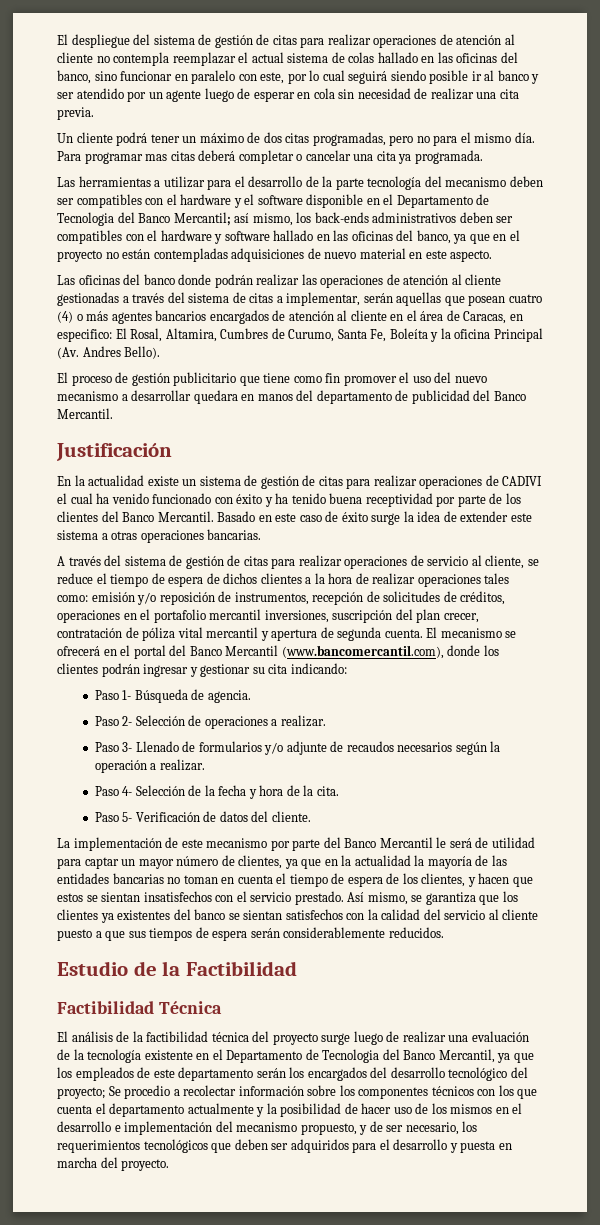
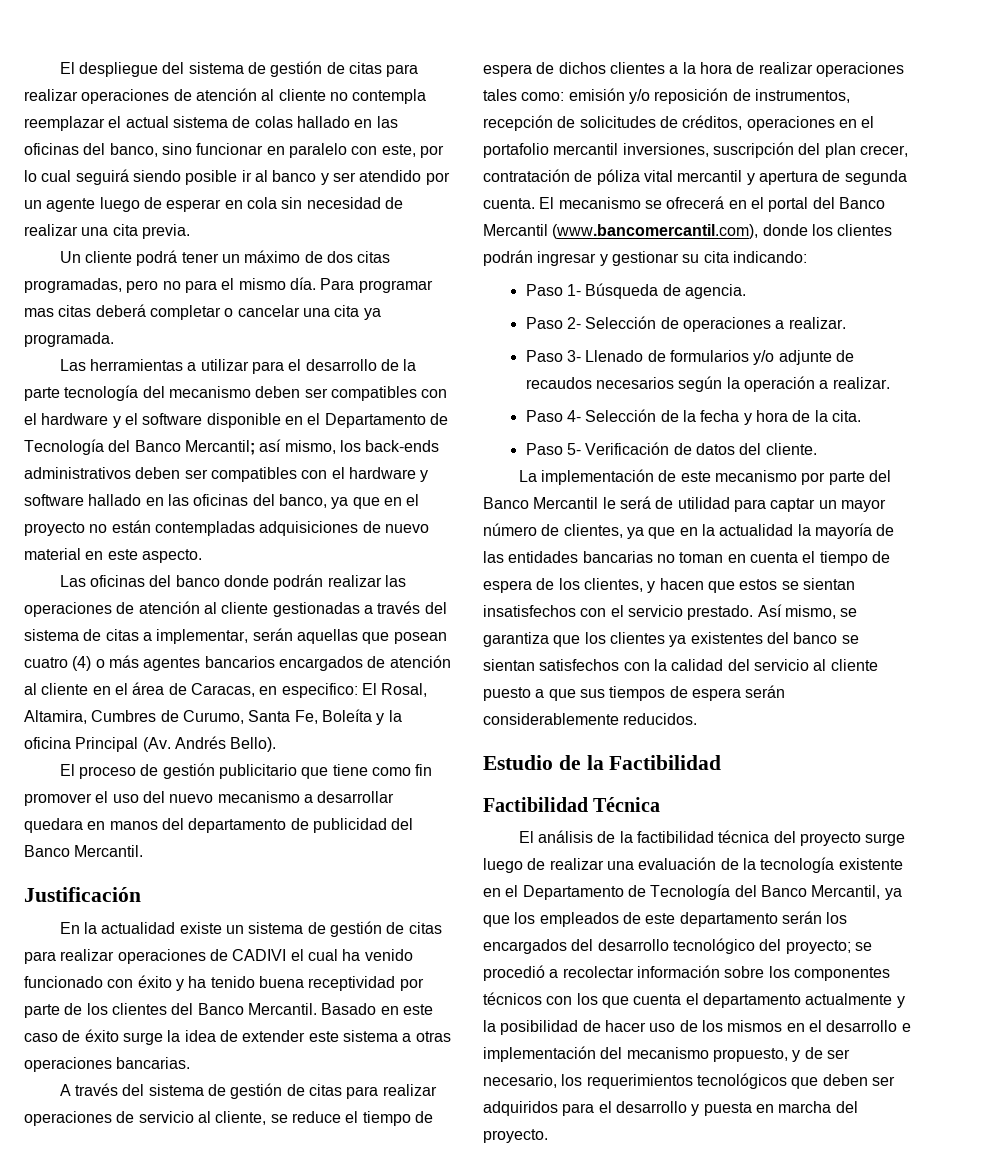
[57,212,114,226] Tecnologia -> [24,439,104,455] Tecnología
[82,346,121,357] Andres -> [174,736,226,749] Andrés
[322,1049,380,1063] Tecnologia -> [650,884,731,900] Tecnología
[108,1085,171,1099] Se procedio -> [854,942,872,951] [483,965,545,981] se procedió

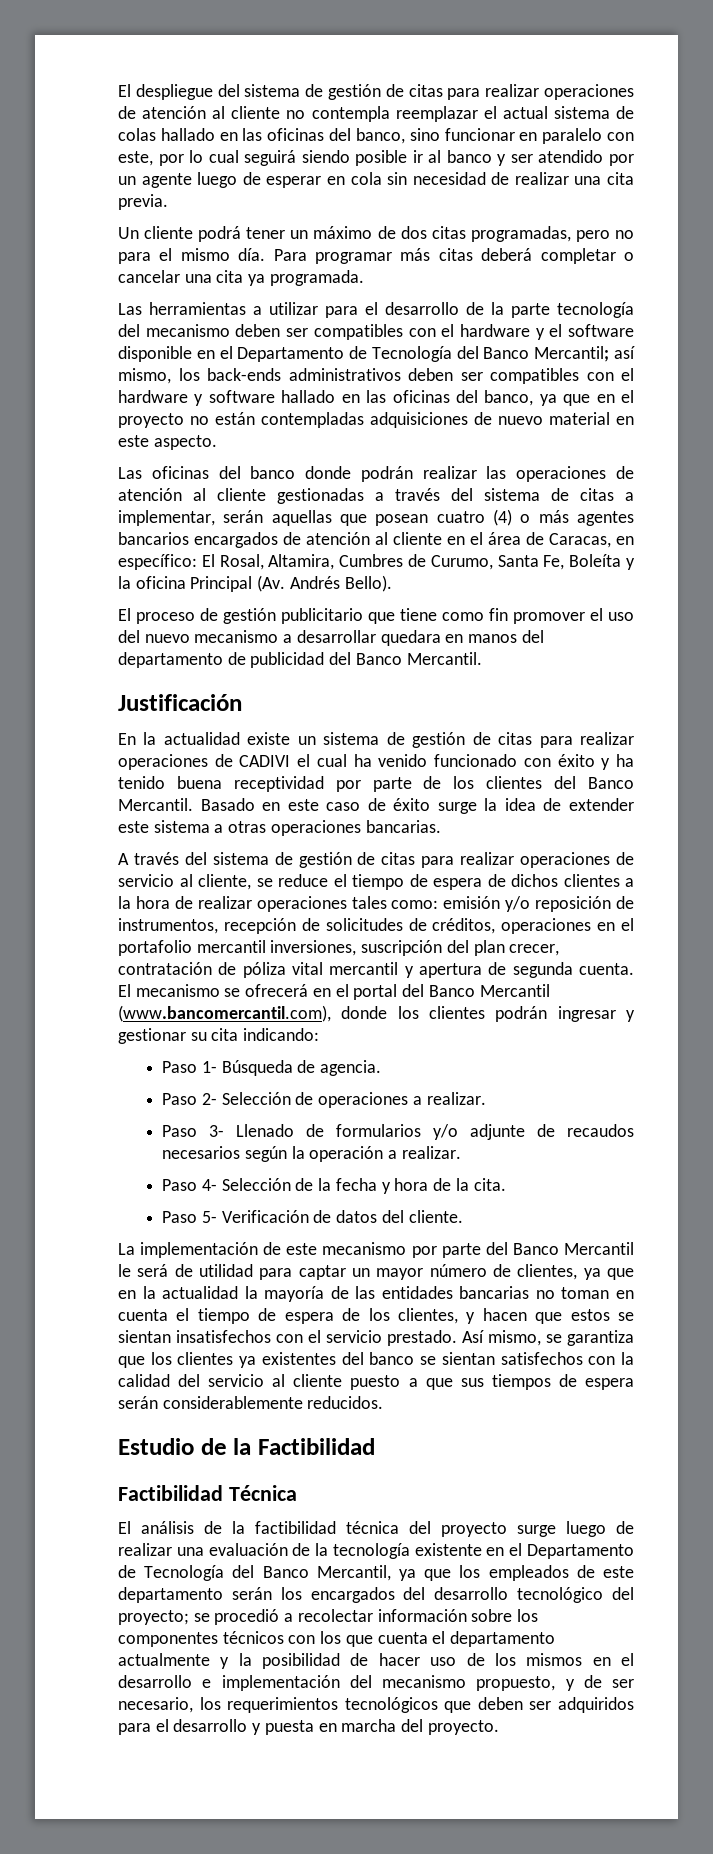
[24,308,54,317] mas -> [400,248,431,261] más
[281,683,358,698] especifico: -> [118,554,197,570] específico:

